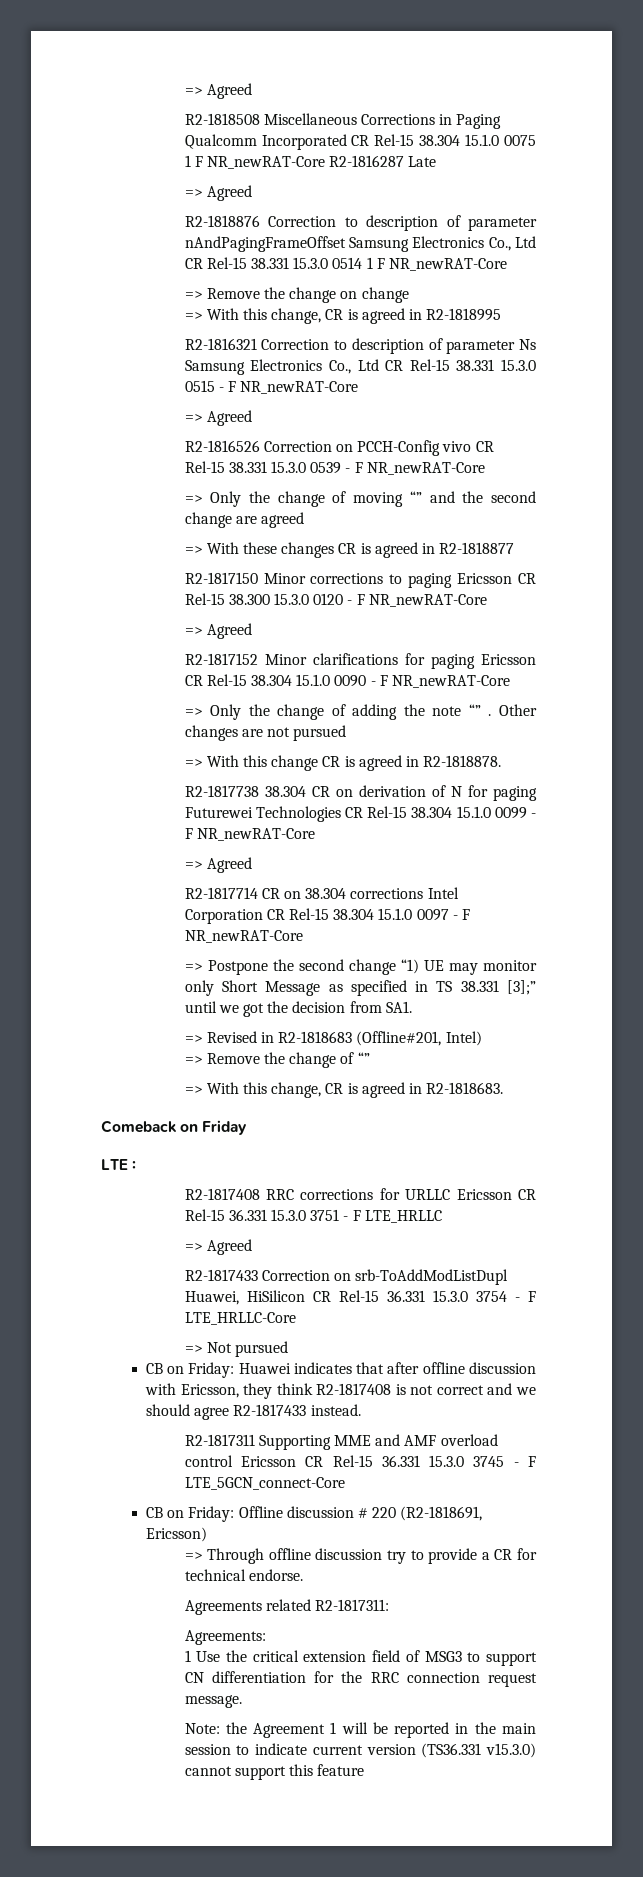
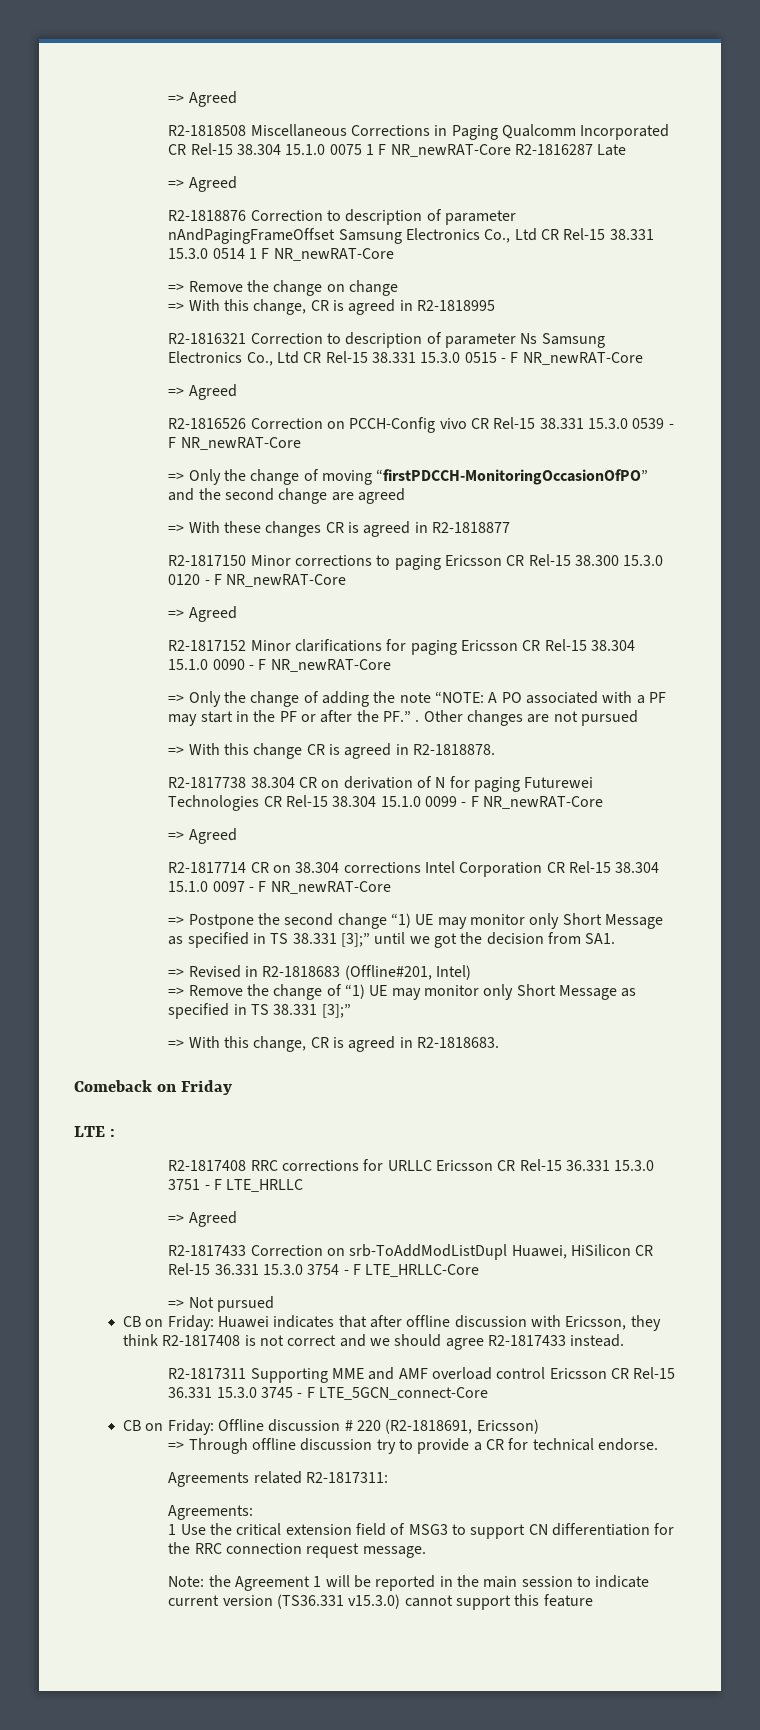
[409,491,422,503] “” -> [376,469,649,485] “firstPDCCH-MonitoringOccasionOfPO”
[468,704,481,716] “” -> [435,691,666,704] [168,710,412,726] “NOTE: A PO associated with a PF may start in the PF or after the PF.”
[357,1052,370,1064] “” -> [345,984,637,1000] [168,1003,351,1019] “1) UE may monitor only Short Message as specified in TS 38.331 [3];”

